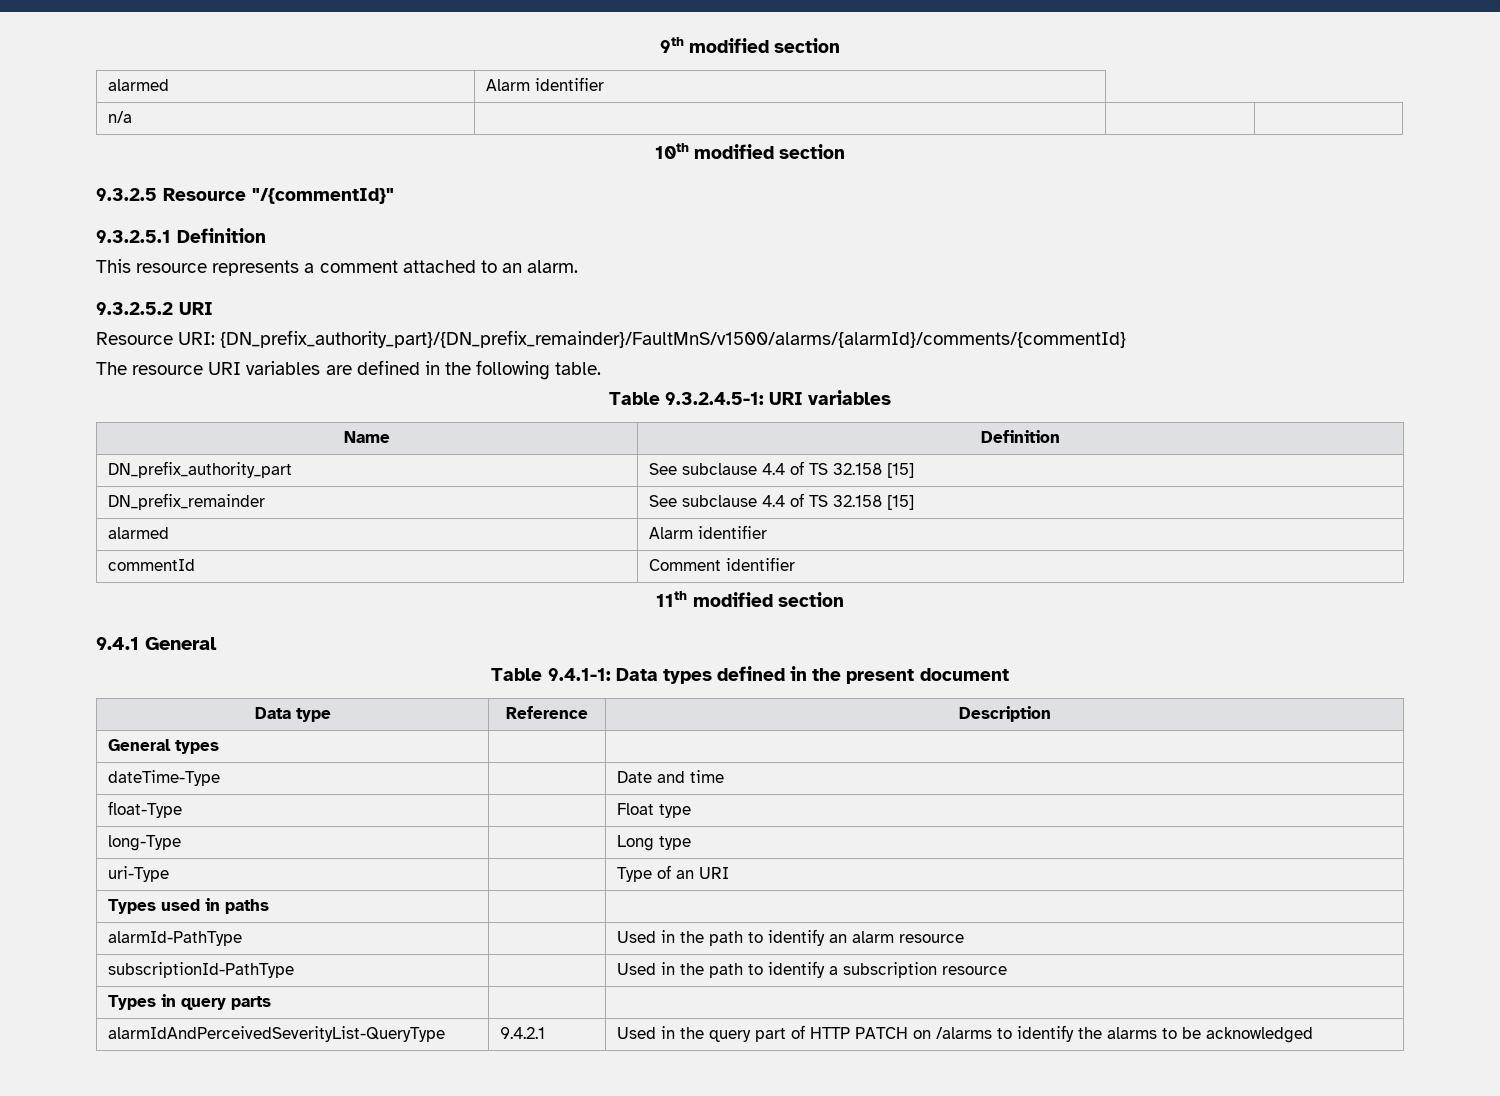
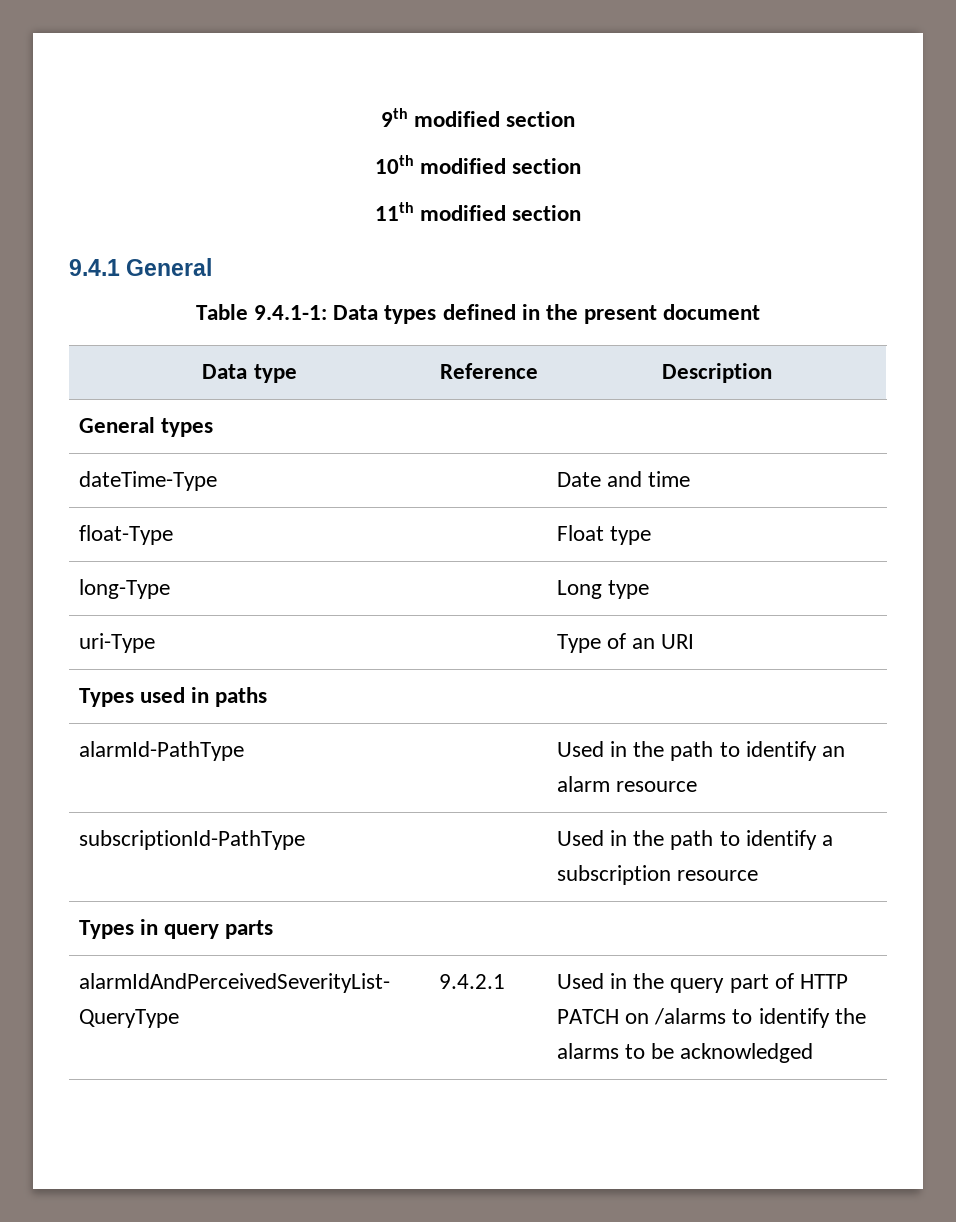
[108,79,170,91] [486,77,605,91] [108,111,133,123] // alarmed | Alarm identifier // n/a | | | -> (576, 119) none
[96,188,394,204] [96,228,266,243] [96,259,579,276] [96,302,213,315] [96,330,1127,348] [96,360,602,380] [608,390,892,405] [344,431,390,443] [981,430,1060,443] [108,461,293,478] [649,461,915,478] [108,493,266,510] [649,493,915,510] [108,527,170,539] [649,525,768,539] [108,559,196,571] [649,557,796,571] // 9.3.2.5 Resource "/{commentId}" // 9.3.2.5.1 Definition // This resource represents a comment attached to an alarm. // 9.3.2.5.2 URI // Resource URI: {DN_prefix_authority_part}/{DN_prefix_remainder}/FaultMnS/v1500/alarms/{alarmId}/comments/{commentId} // The resource URI variables are defined in the following table. // Table 9.3.2.4.5-1: URI variables // Name | Definition // DN_prefix_authority_part | See subclause 4.4 of TS 32.158 [15] // DN_prefix_remainder | See subclause 4.4 of TS 32.158 [15] // alarmed | Alarm identifier // commentId | Comment identifier -> (582, 166) none

